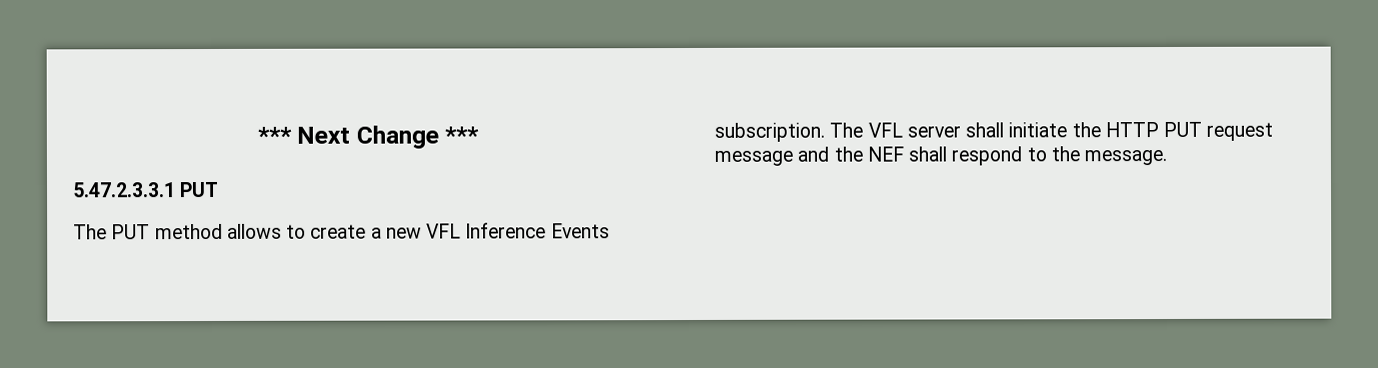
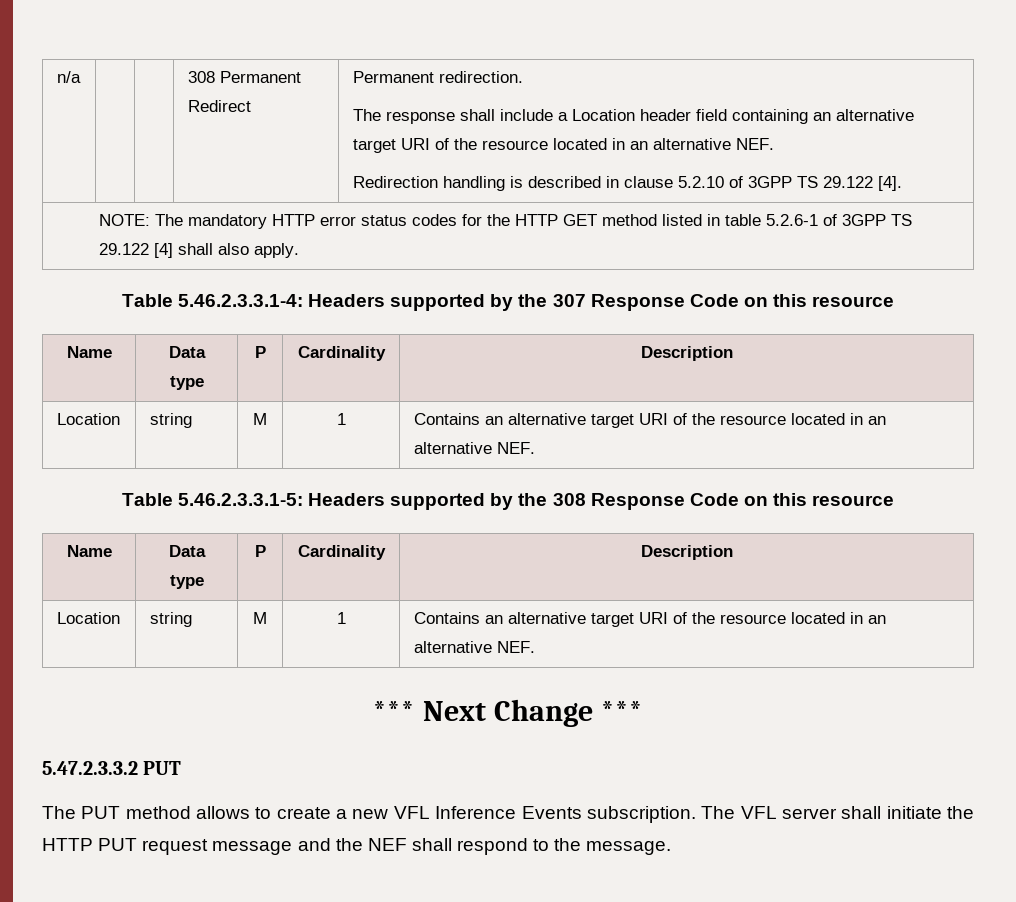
(256, 135) none -> [56,71,81,83] [187,71,301,83] [187,100,251,112] [352,71,523,83] [352,109,914,124] [352,138,774,153] [352,176,902,191] [99,214,913,229] [99,243,300,258] [121,294,895,311] [66,346,112,358] [168,346,206,358] [169,376,204,390] [254,346,266,358] [297,346,386,361] [640,346,733,361] [56,413,120,425] [149,413,192,428] [253,413,267,425] [336,413,346,425] [413,413,886,428] [413,442,535,454] [121,493,895,510] [66,545,112,557] [168,545,206,557] [169,575,204,589] [254,545,266,557] [297,545,386,560] [640,545,733,560] [56,612,120,624] [149,612,192,627] [253,612,267,624] [336,612,346,624] [413,612,886,627] [413,641,535,653] n/a | | | 308 Permanent Redirect | Permanent redirection. // The response shall include a Location header field containing an alternative target URI of the resource located in an alternative NEF. // Redirection handling is described in clause 5.2.10 of 3GPP TS 29.122 [4]. // NOTE: The mandatory HTTP error status codes for the HTTP GET method listed in table 5.2.6-1 of 3GPP TS 29.122 [4] shall also apply. // Table 5.46.2.3.3.1-4: Headers supported by the 307 Response Code on this resource // Name | Data type | P | Cardinality | Description // Location | string | M | 1 | Contains an alternative target URI of the resource located in an alternative NEF. // Table 5.46.2.3.3.1-5: Headers supported by the 308 Response Code on this resource // Name | Data type | P | Cardinality | Description // Location | string | M | 1 | Contains an alternative target URI of the resource located in an alternative NEF. //
[72,182,176,198] 5.47.2.3.3.1 -> [42,761,138,775] 5.47.2.3.3.2

